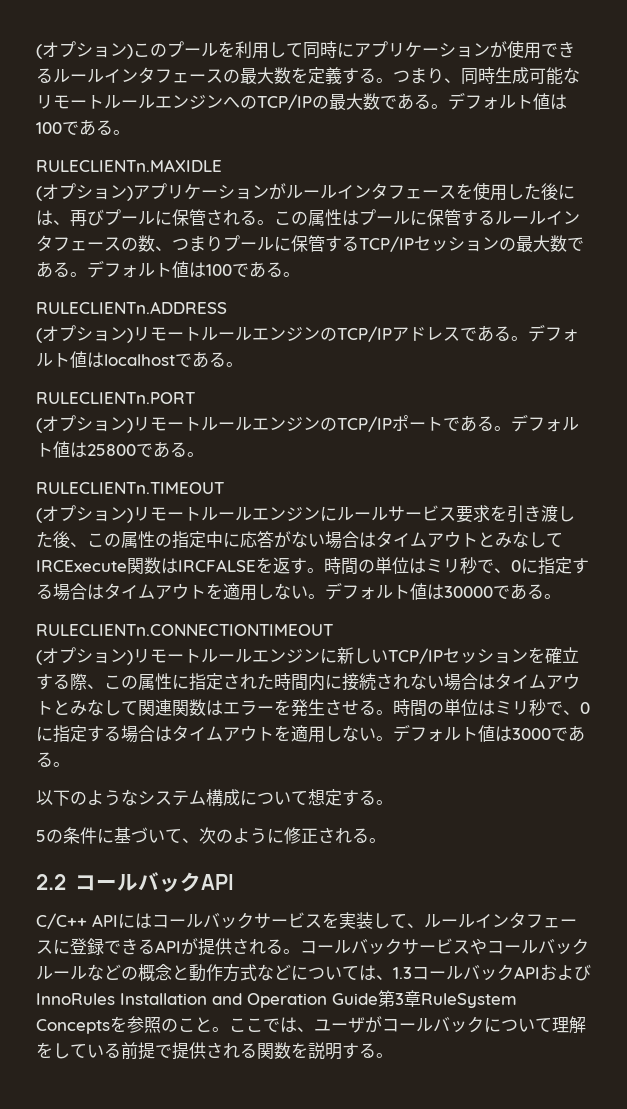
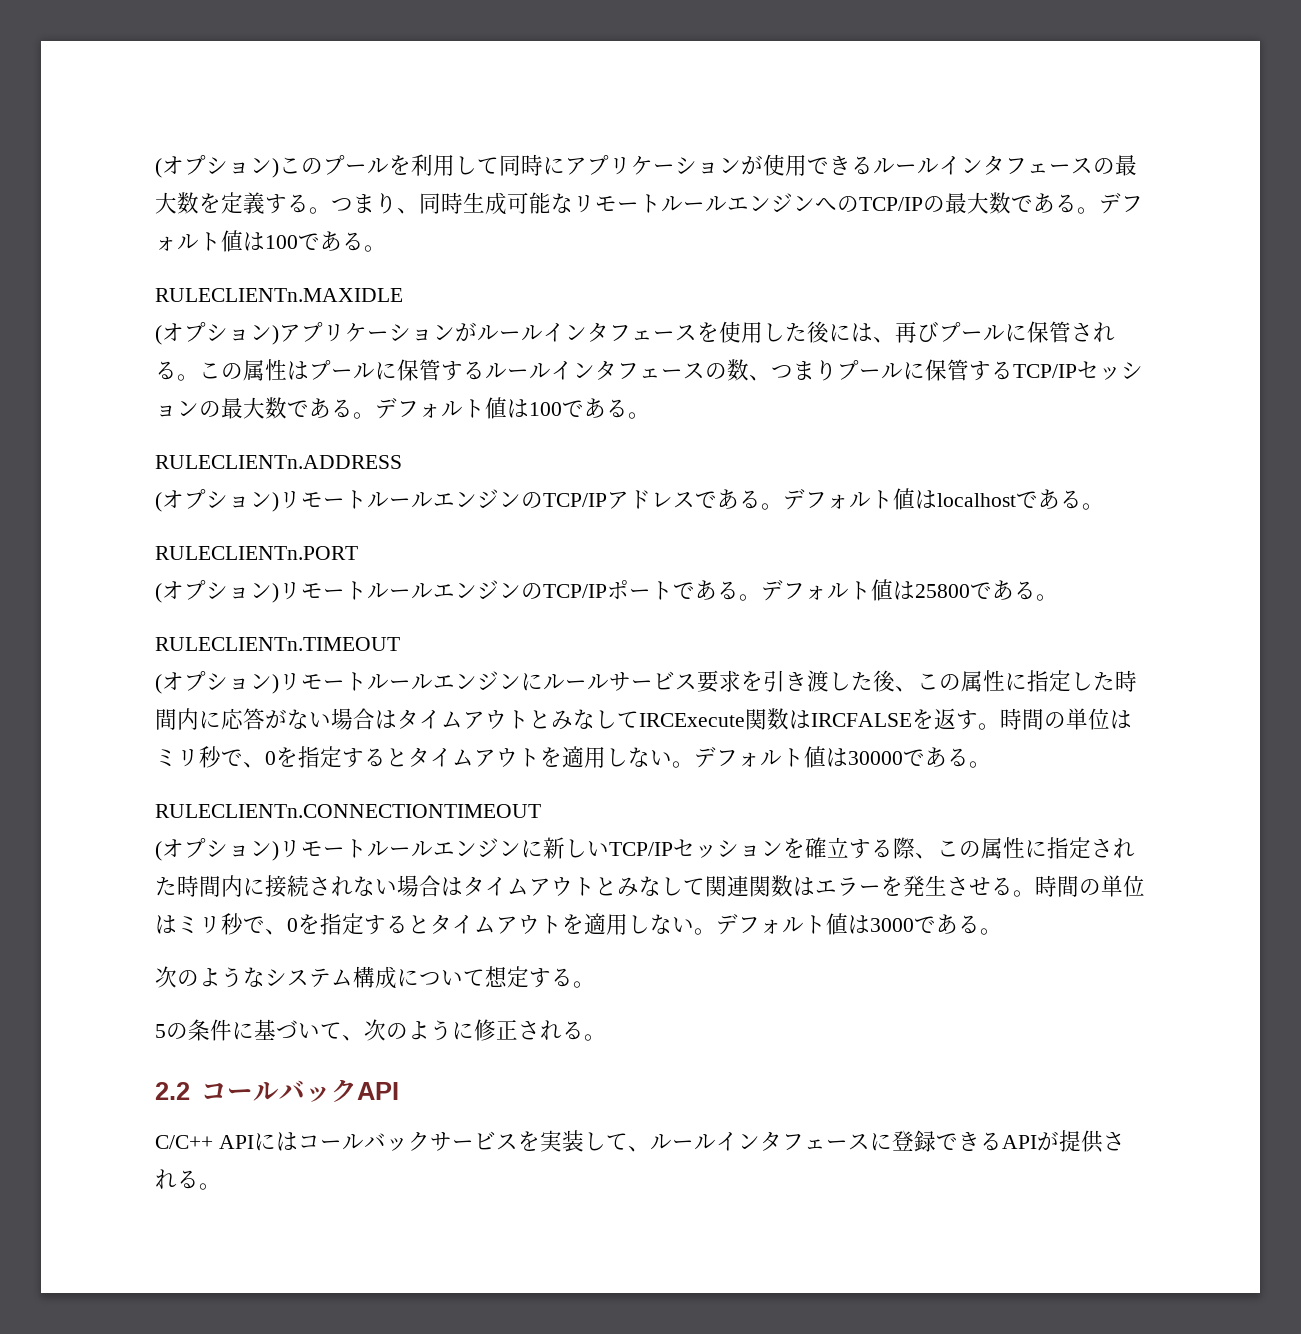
[155,531,223,549] の指定中 -> [1005,670,1137,692] [155,708,199,730] に指定した時間内
[521,557,589,575] [36,583,104,601] に指定する場合は -> [276,746,408,768] を指定すると
[36,725,172,743] に指定する場合は -> [298,913,430,935] を指定すると
[36,790,70,806] 以下 -> [155,966,177,988] 次
[300,938,589,955] [36,964,591,982] [36,990,517,1008] [36,1016,586,1034] [36,1042,393,1060] コールバックサービスやコールバックルールなどの概念と動作方式などについては、1.3コールバックAPIおよびInnoRules Installation and Operation Guide第3章RuleSystem Conceptsを参照のこと。ここでは、ユーザがコールバックについて理解をしている前提で提供される関数を説明する。 -> (221, 1186) none

